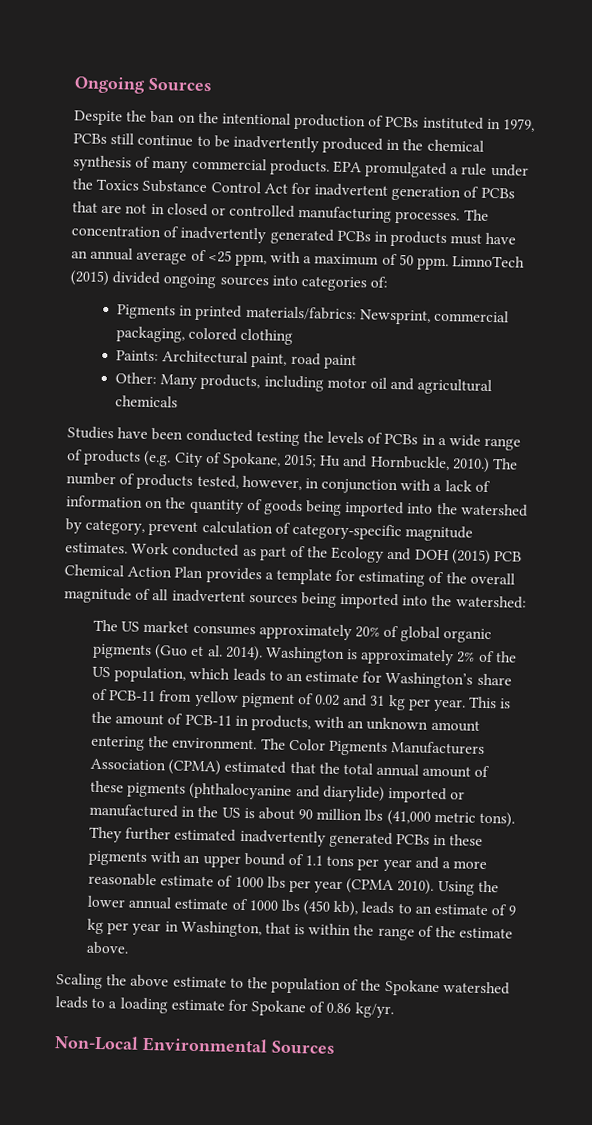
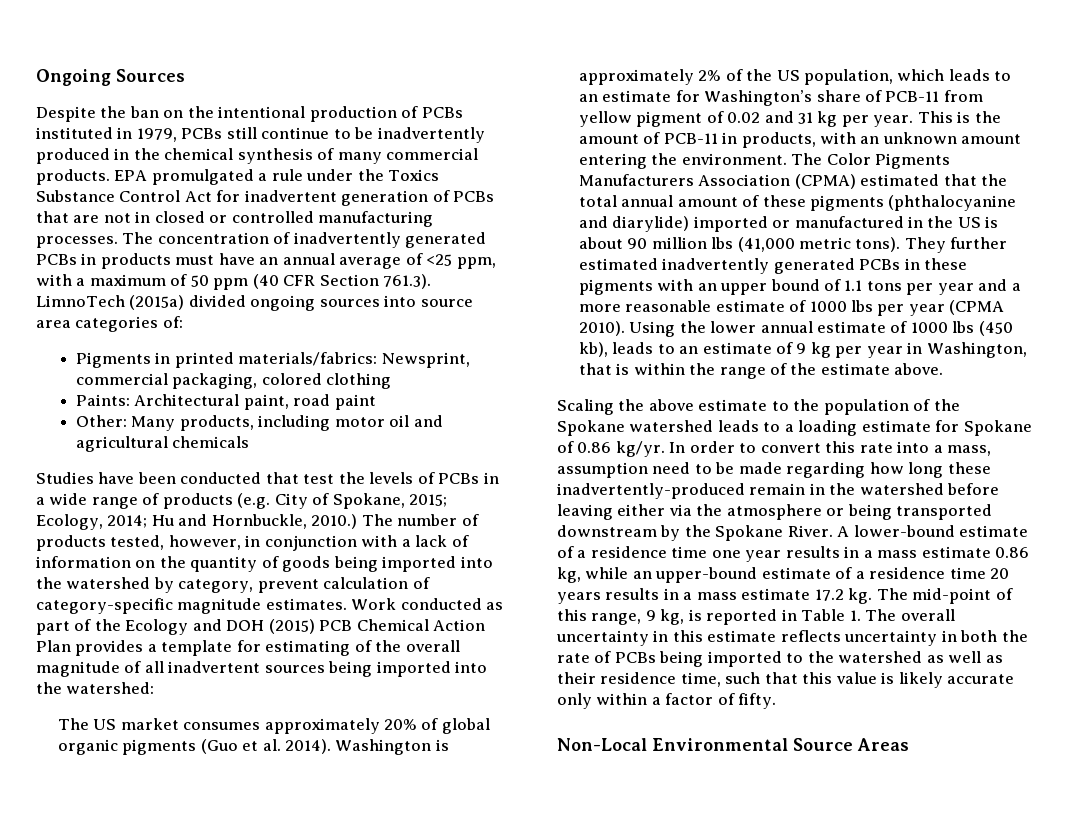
[417,255,526,271] [70,270,110,287] ppm. LimnoTech (2015) -> [213,274,432,290] [36,295,185,310] ppm (40 CFR Section 761.3). LimnoTech (2015a)
(298, 280) none -> [420,299,473,307] [36,320,71,328] source area
[255,431,300,447] testing -> [265,472,335,484] that test
(318, 460) none -> [36,514,148,530] Ecology, 2014;
(394, 1010) none -> [669,441,992,456] [557,462,991,478] [557,483,1000,499] [557,504,993,520] [557,525,1029,541] [557,546,1030,562] [557,567,1010,583] [557,588,1013,604] [557,609,955,625] [556,630,1028,646] [557,651,1003,667] [557,672,1015,688] [557,693,777,709] In order to convert this rate into a mass, assumption need to be made regarding how long these inadvertently-produced remain in the watershed before leaving either via the atmosphere or being transported downstream by the Spokane River. A lower-bound estimate of a residence time one year results in a mass estimate 0.86 kg, while an upper-bound estimate of a residence time 20 years results in a mass estimate 17.2 kg. The mid-point of this range, 9 kg, is reported in Table 1. The overall uncertainty in this estimate reflects uncertainty in both the rate of PCBs being imported to the watershed as well as their residence time, such that this value is likely accurate only within a factor of fifty.
[271,1040,336,1054] Sources -> [793,738,909,751] Source Areas

